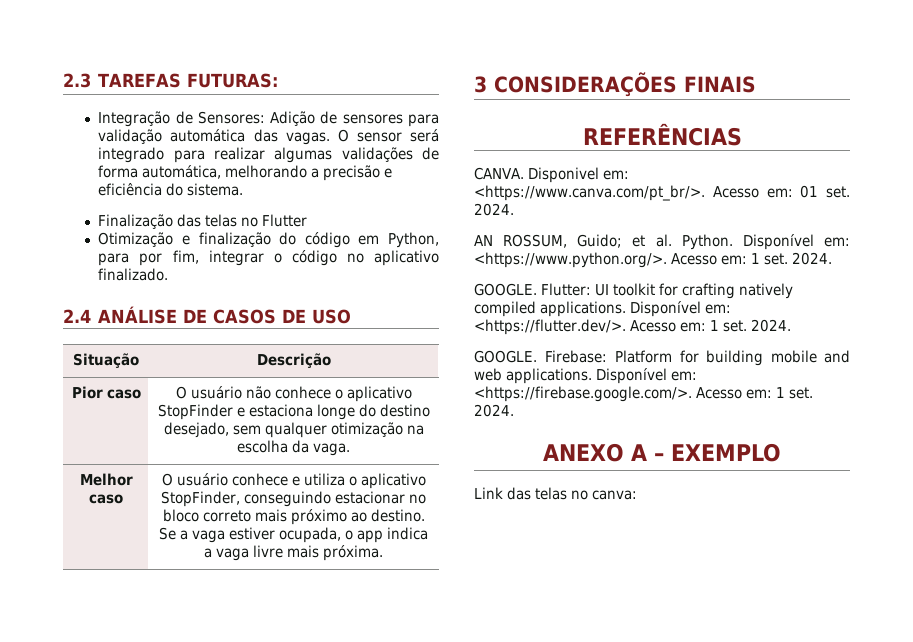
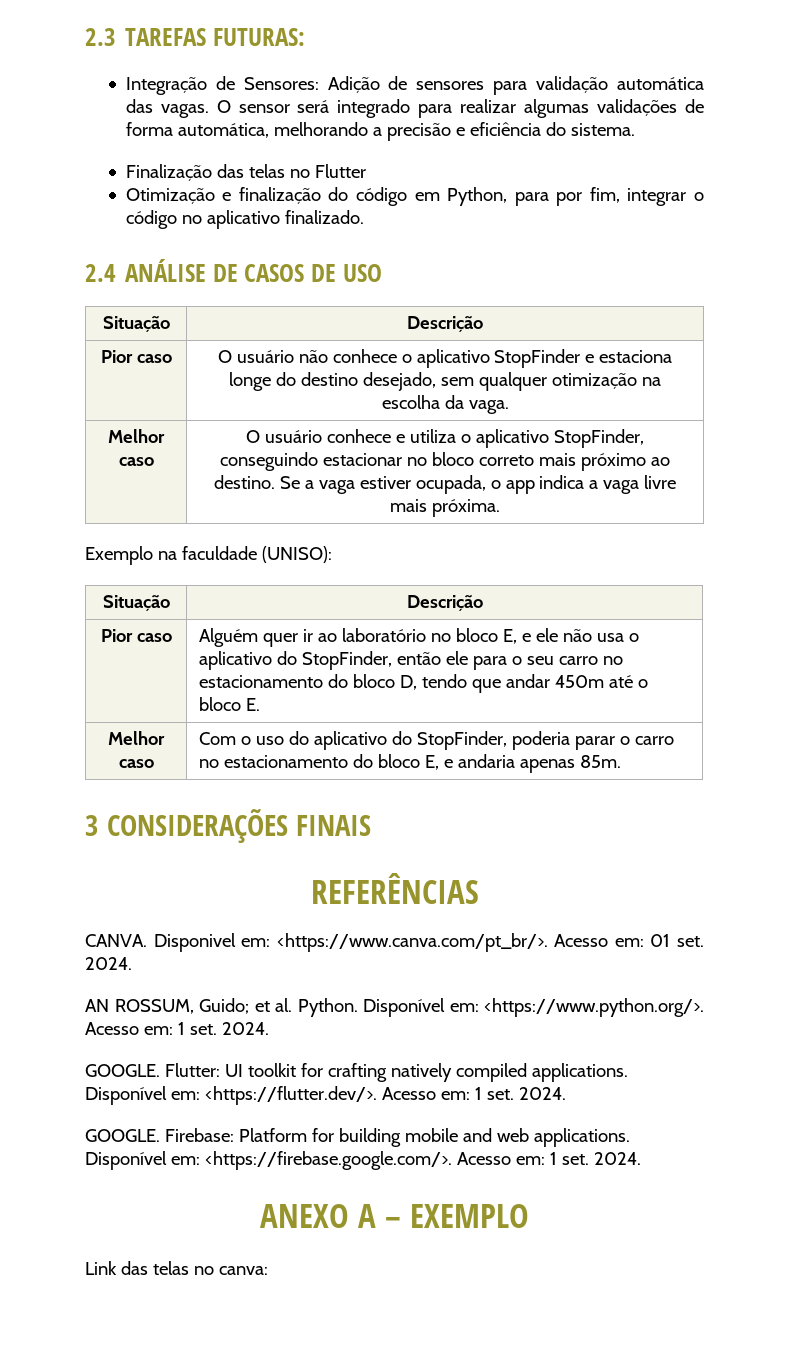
(383, 553) none -> [85,546,332,565] [102,595,170,611] [406,595,483,611] [100,629,172,642] [199,628,640,647] [199,651,624,670] [199,674,649,693] [199,697,261,711] [108,731,165,745] [118,759,154,768] [199,731,675,750] [199,754,622,773] // Exemplo na faculdade (UNISO): // Situação | Descrição // Pior caso | Alguém quer ir ao laboratório no bloco E, e ele não usa o aplicativo do StopFinder, então ele para o seu carro no estacionamento do bloco D, tendo que andar 450m até o bloco E. // Melhor caso | Com o uso do aplicativo do StopFinder, poderia parar o carro no estacionamento do bloco E, e andaria apenas 85m.

